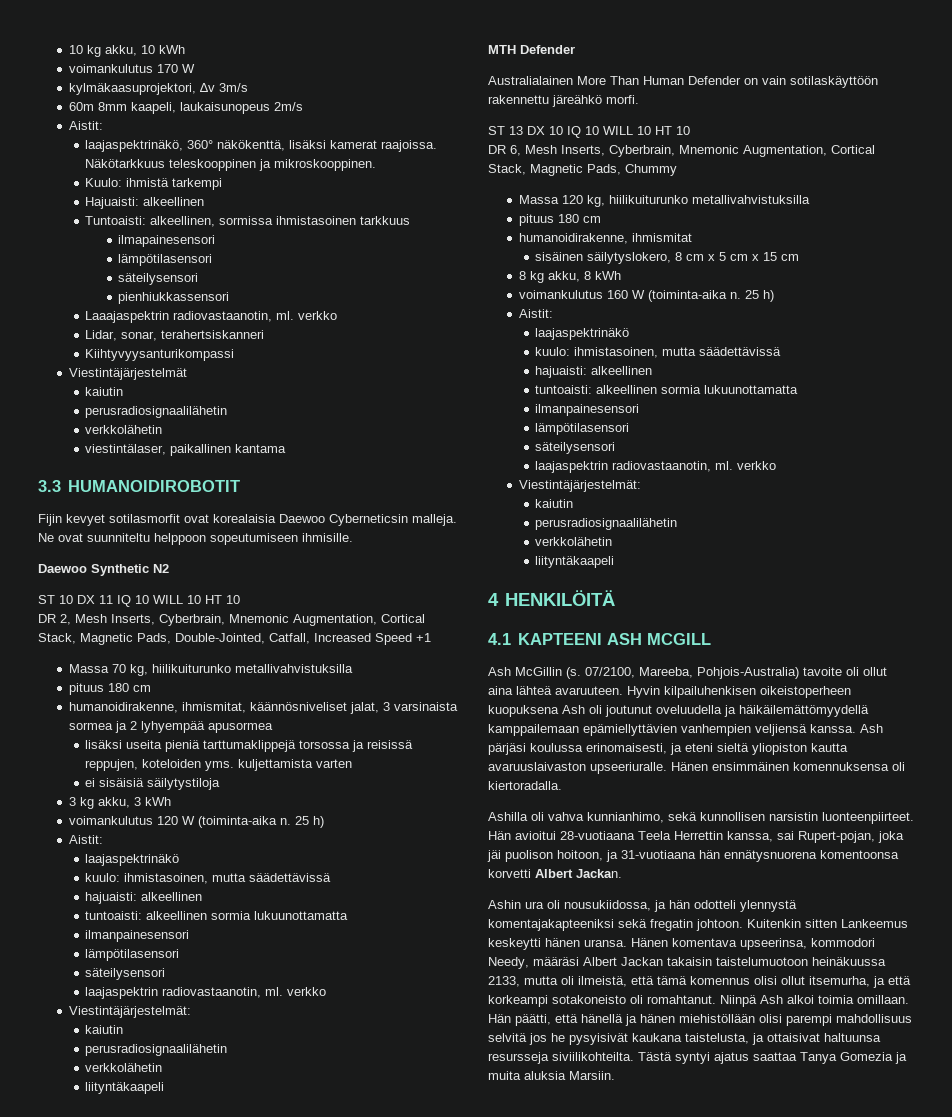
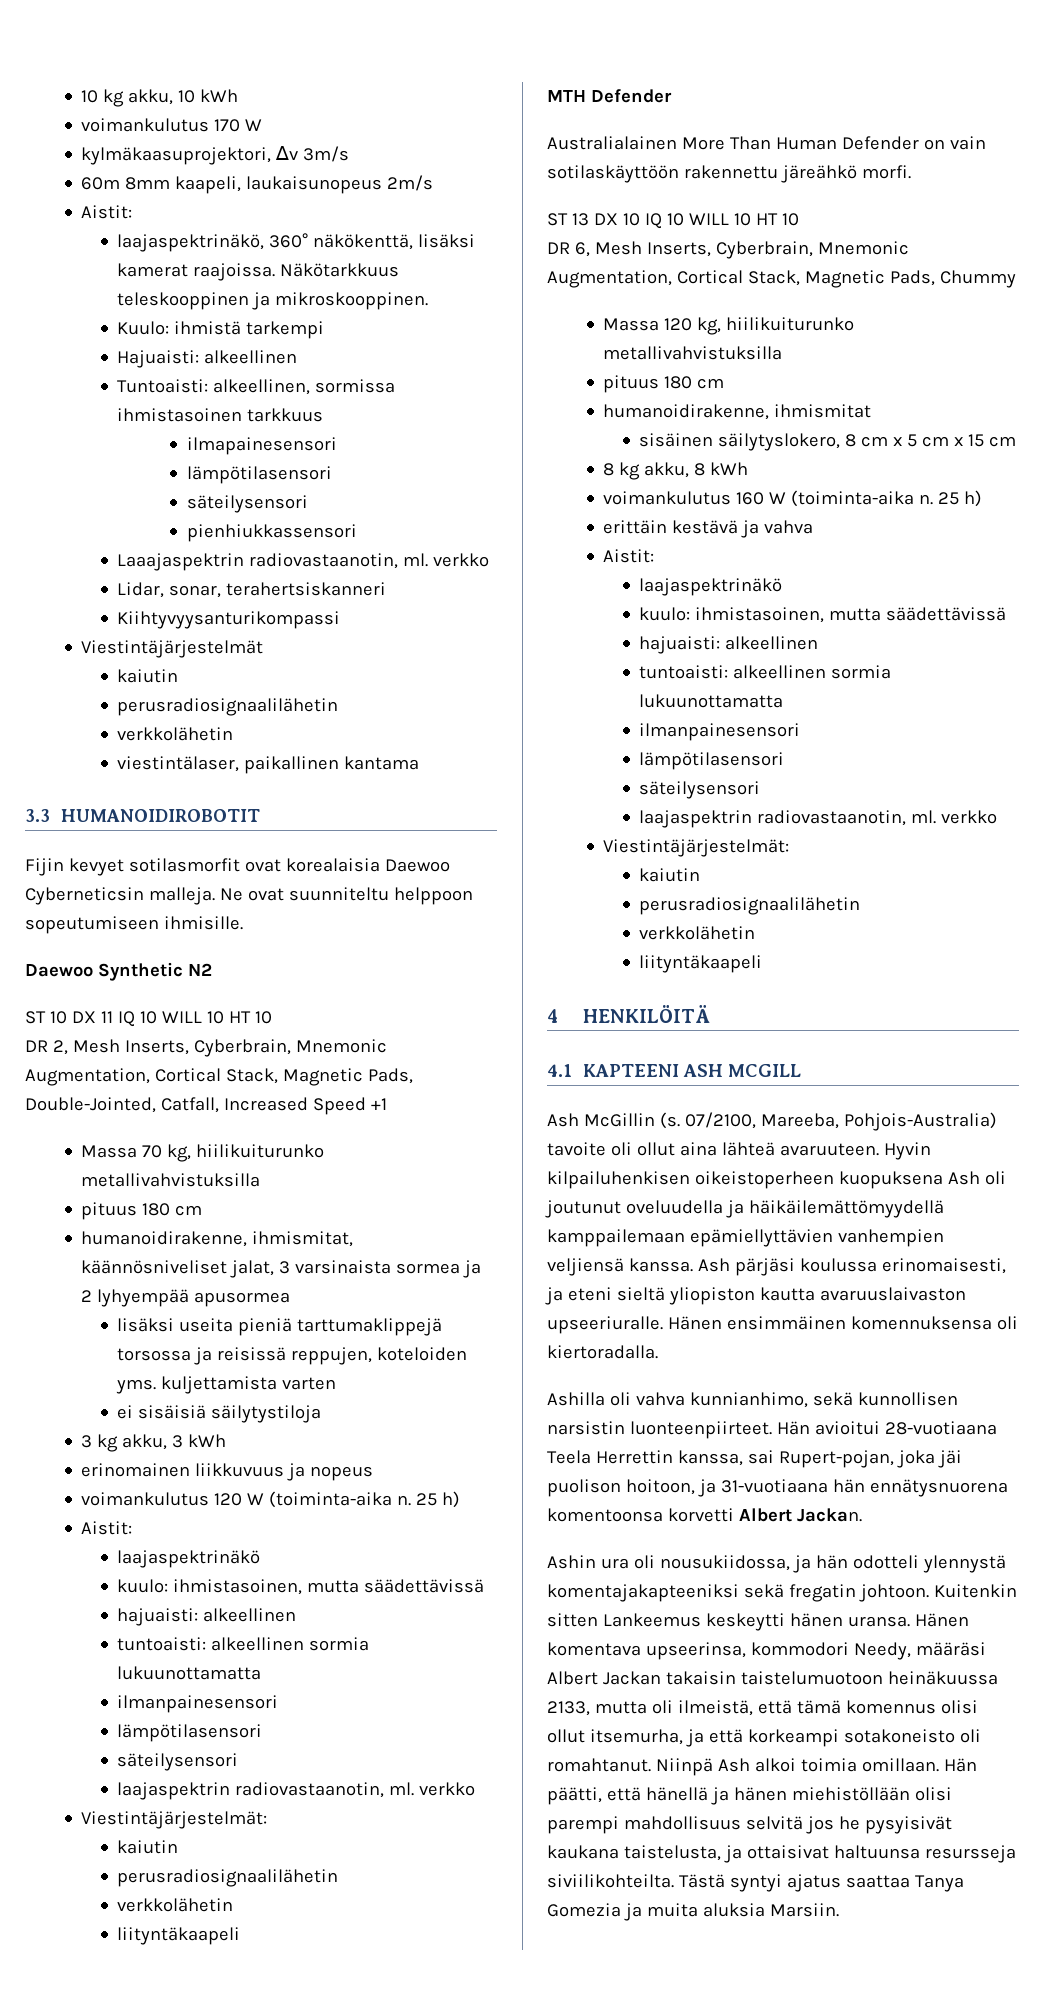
(171, 801) none -> [81,1463,374,1481] // erinomainen liikkuvuus ja nopeus
(774, 296) none -> [603,520,814,538] // erittäin kestävä ja vahva

